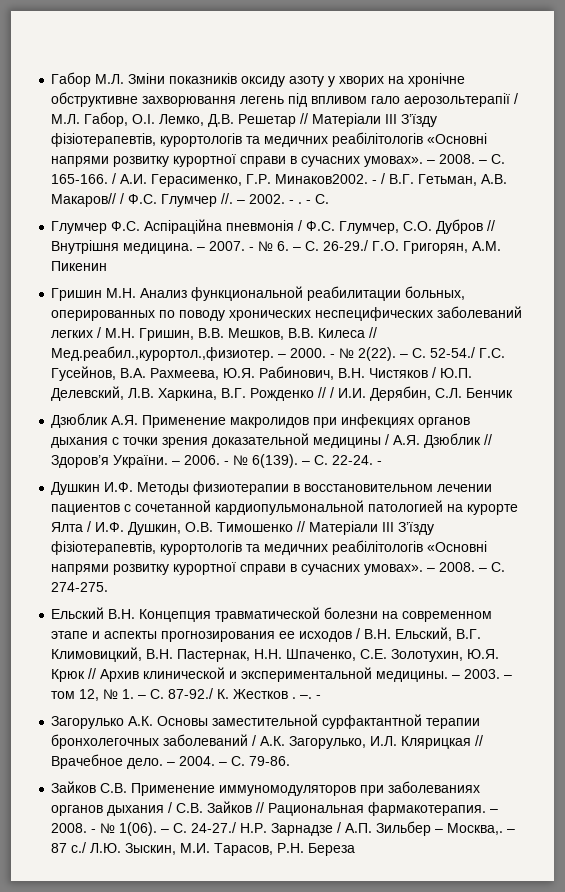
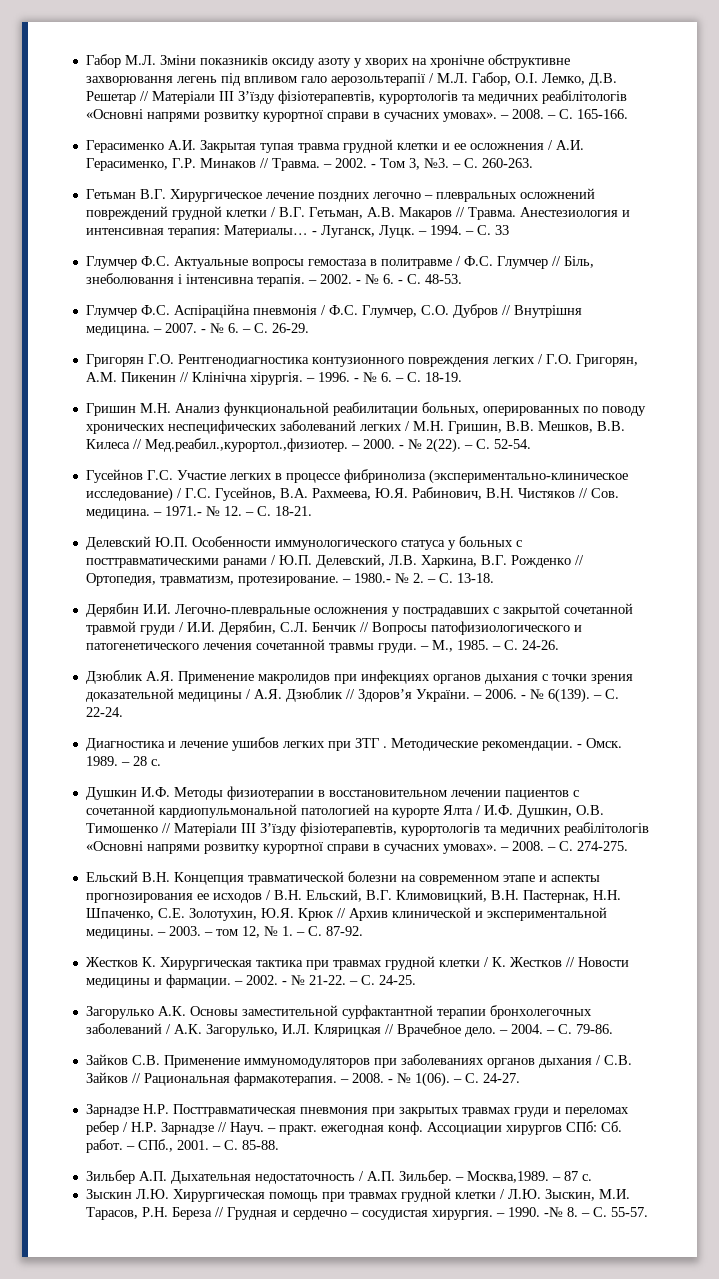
[112,173,508,187] [51,193,330,207] / А.И. Герасименко, Г.Р. Минаков2002. - / В.Г. Гетьман, А.В. Макаров// / Ф.С. Глумчер //. – 2002. - . - С. -> [85,139,584,153] [85,158,533,171] [85,188,595,202] [85,206,630,220] [85,225,509,238] [85,256,594,269] [85,273,462,287] // Герасименко А.И. Закрытая тупая травма грудной клетки и ее осложнения / А.И. Герасименко, Г.Р. Минаков // Травма. – 2002. - Том 3, №3. – C. 260-263. // Гетьман В.Г. Хирургическое лечение поздних легочно – плевральных осложнений повреждений грудной клетки / В.Г. Гетьман, А.В. Макаров // Травма. Анестезиология и интенсивная терапия: Материалы… - Луганск, Луцк. – 1994. – C. 33 // Глумчер Ф.С. Актуальные вопросы гемостаза в политравме / Ф.С. Глумчер // Біль, знеболювання і інтенсивна терапія. – 2002. - № 6. - С. 48-53.
[323,240,502,254] [51,261,108,271] 26-29./ Г.О. Григорян, А.М. Пикенин -> [271,323,309,333] [85,354,638,367] [85,372,462,385] 26-29. // Григорян Г.О. Рентгенодиагностика контузионного повреждения легких / Г.О. Григорян, А.М. Пикенин // Клінічна хірургія. – 1996. - № 6. – С. 18-19.
[430,347,476,358] 52-54./ -> [493,439,531,449] [85,469,628,484] [85,487,182,502] 52-54. // Гусейнов Г.С. Участие легких в процессе фибринолиза (экспериментально-клиническое исследование) /
(429, 373) none -> [578,488,619,498] [85,506,312,519] [85,536,522,550] [85,558,267,568] // Сов. медицина. – 1971.- № 12. – С. 18-21. // Делевский Ю.П. Особенности иммунологического статуса у больных с посттравматическими ранами
(327, 392) none -> [85,573,494,586] [85,603,633,617] [85,621,175,635] Ортопедия, травматизм, протезирование. – 1980.- № 2. – С. 13-18. // Дерябин И.И. Легочно-плевральные осложнения у пострадавших с закрытой сочетанной травмой груди
(514, 393) none -> [359,621,582,635] [85,639,559,653] // Вопросы патофизиологического и патогенетического лечения сочетанной травмы груди. – М., 1985. – С. 24-26.
[377,461,383,465] - -> [85,737,622,751] [85,756,161,766] // Диагностика и лечение ушибов легких при ЗТГ . Методические рекомендации. - Омск. 1989. – 28 с.
[168,688,322,699] 87-92./ К. Жестков . –. - -> [325,926,363,936] [85,956,629,970] [85,974,416,988] 87-92. // Жестков К. Хирургическая тактика при травмах грудной клетки / К. Жестков // Новости медицины и фармации. – 2002. - № 21-22. – С. 24-25.
[191,821,516,836] [51,842,87,853] 24-27./ Н.Р. Зарнадзе / А.П. Зильбер – Москва,. – 87 с./ -> [482,1073,520,1083] [85,1104,629,1117] [85,1121,622,1135] [85,1139,279,1153] [85,1170,592,1184] [85,1188,505,1202] 24-27. // Зарнадзе Н.Р. Посттравматическая пневмония при закрытых травмах груди и переломах ребер / Н.Р. Зарнадзе // Науч. – практ. ежегодная конф. Ассоциации хирургов СПб: Сб. работ. – СПб., 2001. – С. 85-88. // Зильбер А.П. Дыхательная недостаточность / А.П. Зильбер. – Москва,1989. – 87 с. // Зыскин Л.Ю. Хирургическая помощь при травмах грудной клетки /
(356, 849) none -> [214,1207,648,1220] // Грудная и сердечно – сосудистая хирургия. – 1990. -№ 8. – С. 55-57.

